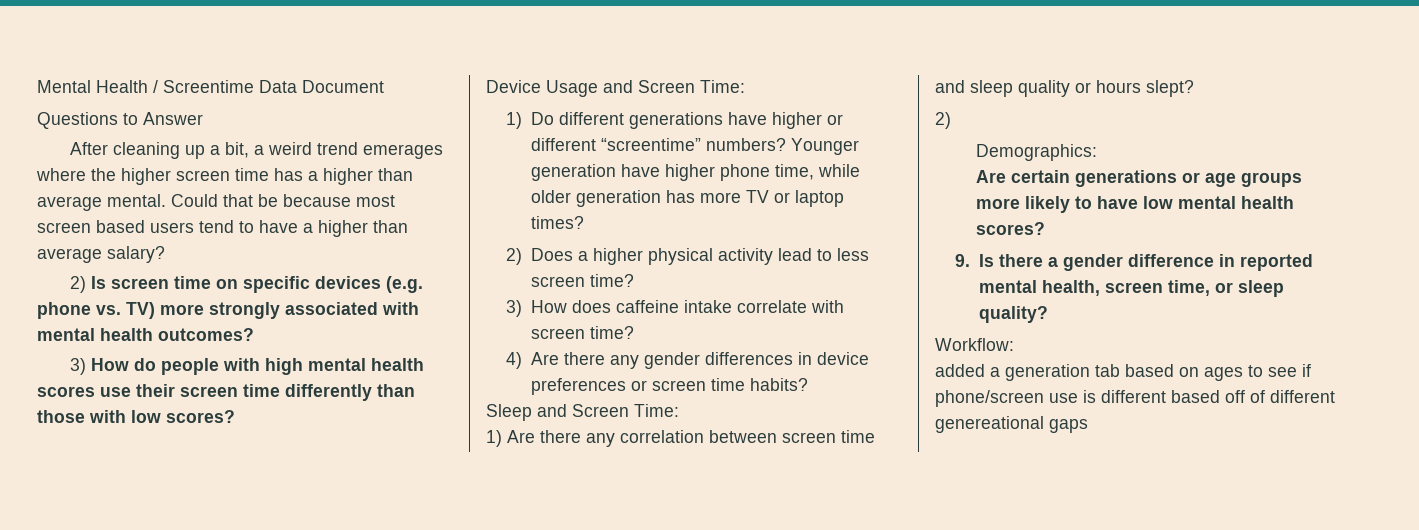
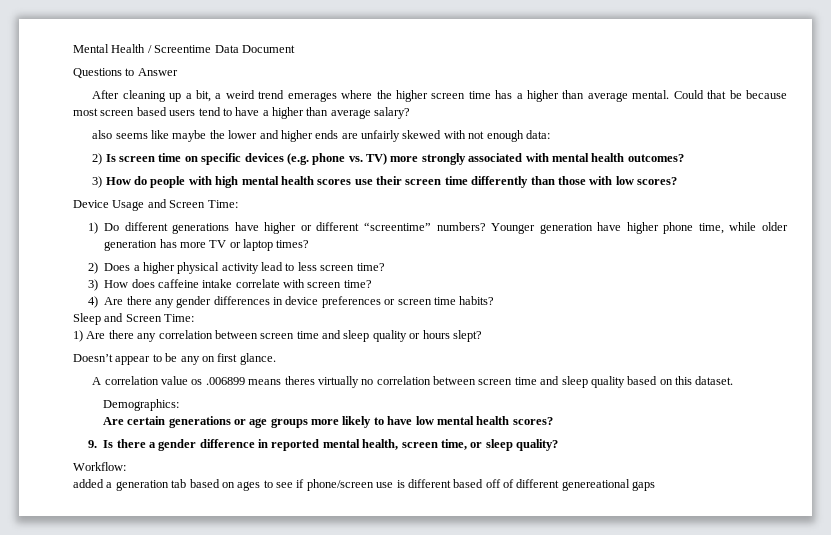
(165, 254) none -> [92,130,550,142] // also seems like maybe the lower and higher ends are unfairly skewed with not enough data:
[935,112,951,129] 2) -> [73,353,276,365] [92,376,734,388] Doesn’t appear to be any on first glance. // A correlation value os .006899 means theres virtually no correlation between screen time and sleep quality based on this dataset.

